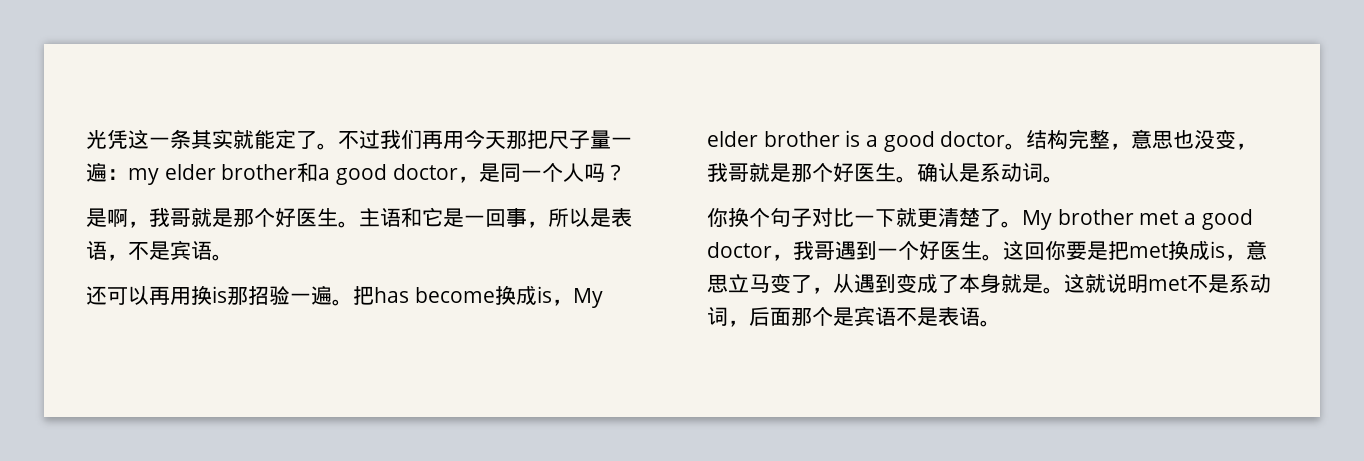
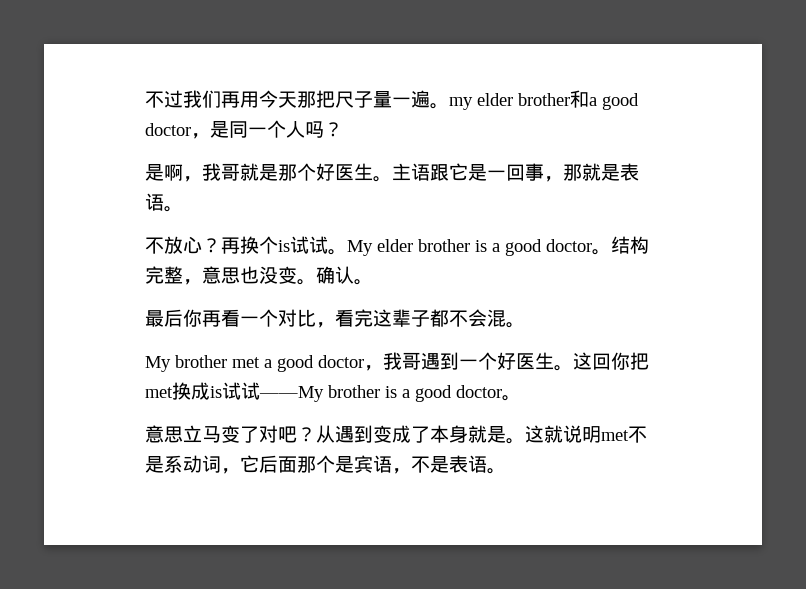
[86,129,338,150] 光凭这一条其实就能定了。 -> (145, 99) none
[107,169,128,180] ： -> [430,103,449,109] 。
[401,207,422,227] 和 -> [430,164,449,181] 跟
[548,208,632,227] [86,240,233,261] [86,285,573,306] 所以是表语，不是宾语。 // 还可以再用换is那招验一遍。把has become换成is， -> [563,163,639,181] [145,193,183,212] [145,236,347,255] 那就是表语。 // 不放心？再换个is试试。
[1236,143,1258,150] [707,162,1064,183] [707,207,1022,228] ，我哥就是那个好医生。确认是系动词。 // 你换个句子对比一下就更清楚了。 -> [297,266,373,285] [145,309,525,328] 。确认。 // 最后你再看一个对比，看完这辈子都不会混。 //
[1066,241,1108,260] 要是 -> (630, 361) none
[1225,254,1246,261] ， -> [222,382,521,402] 试试——My brother is a good doctor。 //
[812,287,833,294] ， -> [259,425,316,443] 对吧？
(749, 323) none -> [240,455,259,473] 它
(896, 316) none -> [392,468,411,474] ，

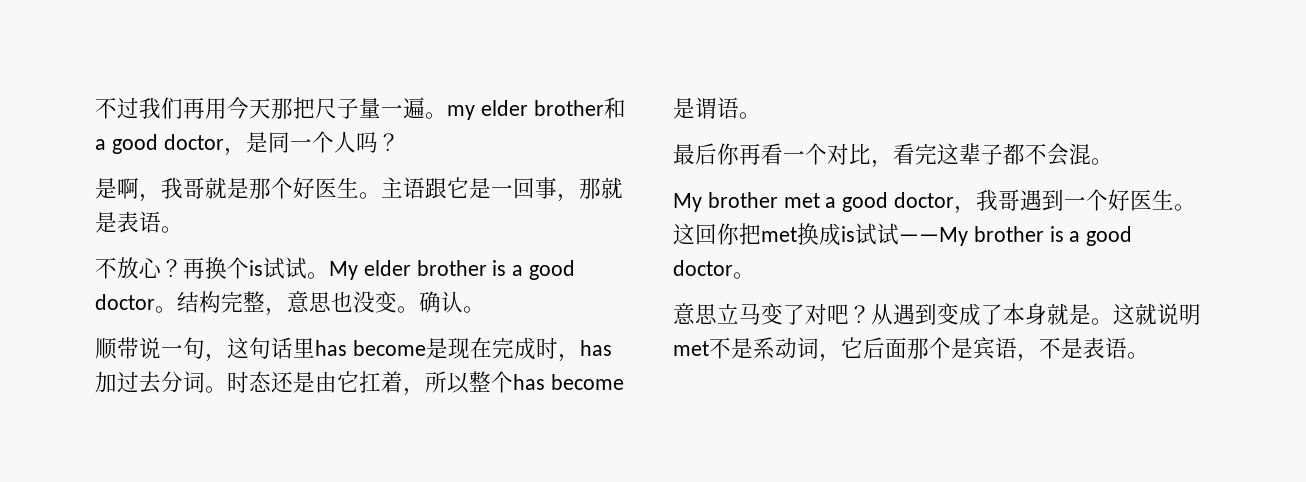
(373, 282) none -> [95,337,612,362] [95,371,624,396] [673,97,761,119] // 顺带说一句，这句话里has become是现在完成时，has加过去分词。时态还是由它扛着，所以整个has become是谓语。

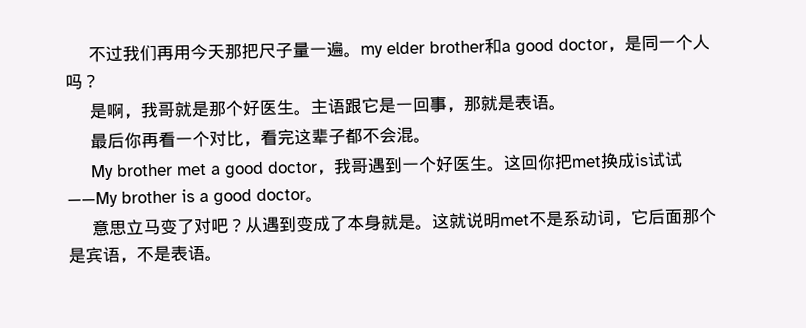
[95,257,576,280] [95,291,485,316] [95,337,612,362] [95,371,624,396] [673,97,761,119] // 不放心？再换个is试试。My elder brother is a good doctor。结构完整，意思也没变。确认。 // 顺带说一句，这句话里has become是现在完成时，has加过去分词。时态还是由它扛着，所以整个has become是谓语。 -> (567, 107) none

